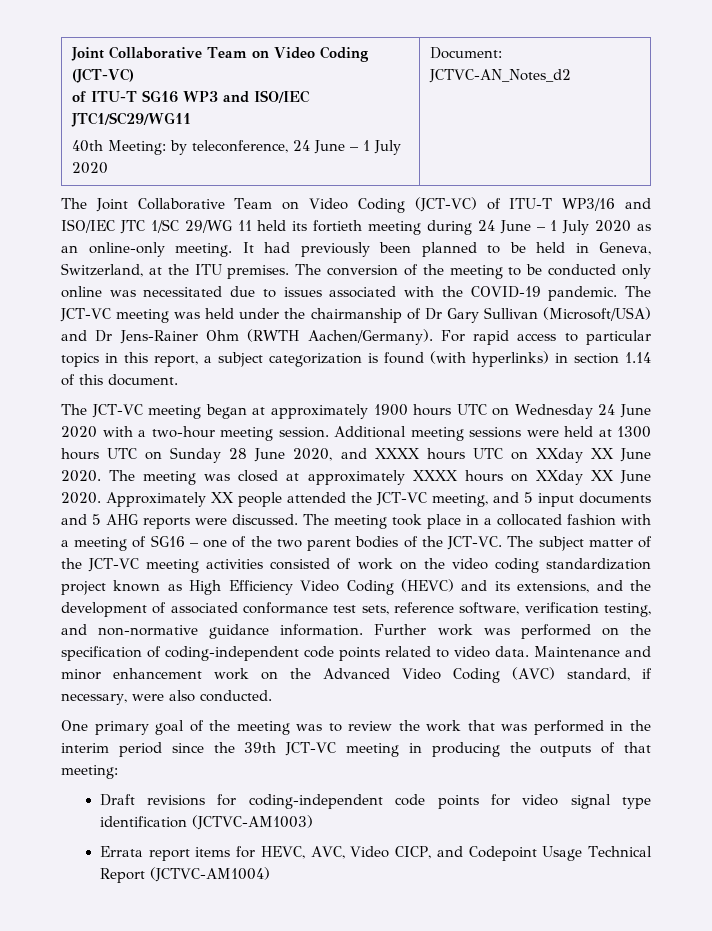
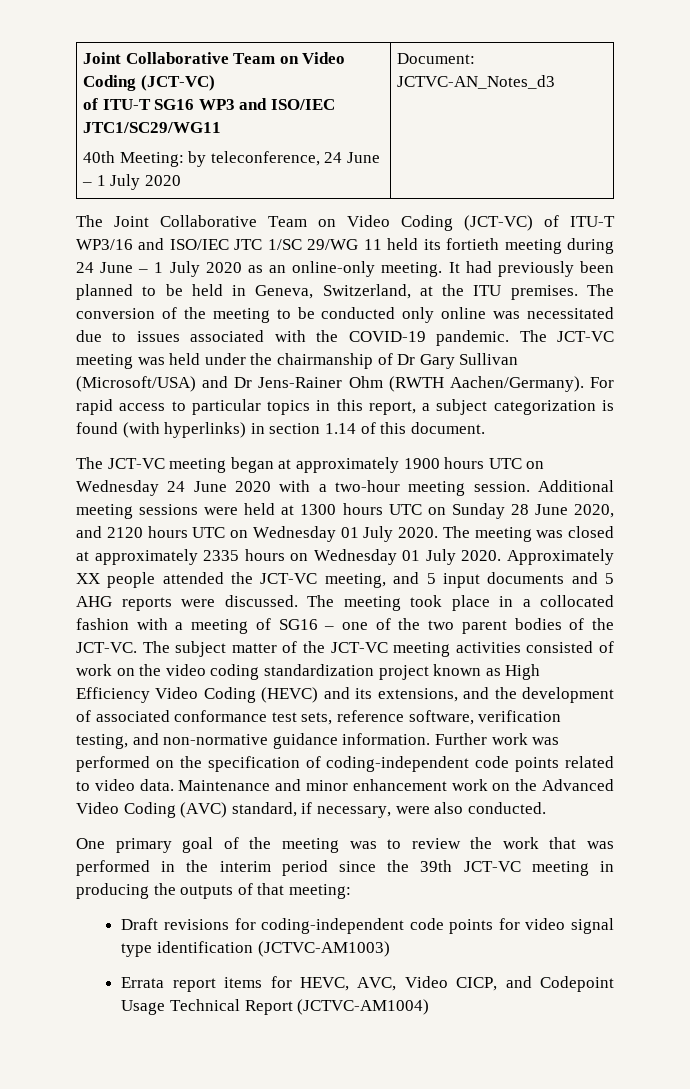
[428,69,571,83] JCTVC-AN_Notes_d2 -> [396,75,555,89] JCTVC-AN_Notes_d3
[374,448,651,463] XXXX hours UTC on XXday XX June -> [106,526,394,542] 2120 hours UTC on Wednesday 01 July
[412,470,458,481] XXXX -> [203,550,240,561] 2335
[535,470,651,485] XXday XX June -> [313,549,456,565] Wednesday 01 July

